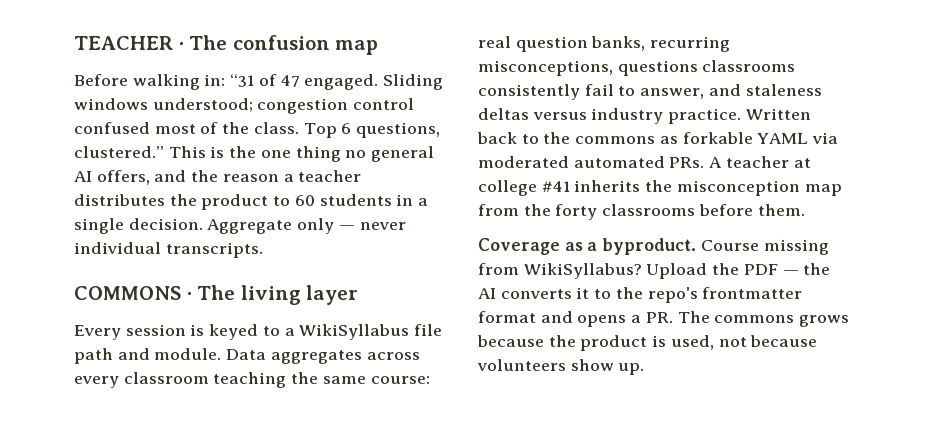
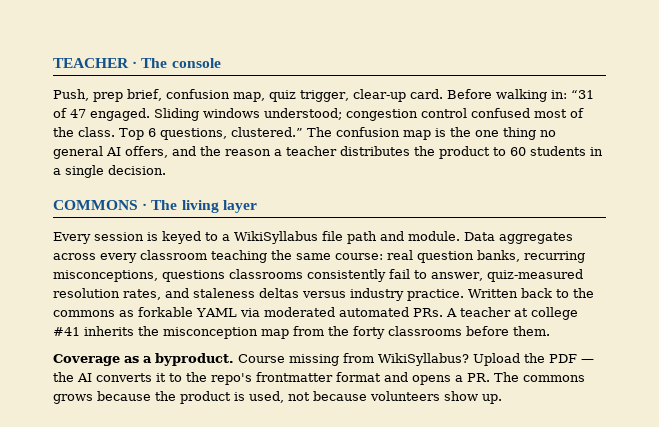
[232,35,379,55] confusion map // -> [171,58,221,68] [53,89,443,102] console // Push, prep brief, confusion map, quiz trigger, clear-up card.
[168,146,206,158] This -> [307,127,431,140] The confusion map
[207,218,406,234] [74,242,263,258] Aggregate only — never individual transcripts. -> (166, 170) none
(705, 93) none -> [486,269,583,282] [53,288,161,300] quiz-measured resolution rates,

